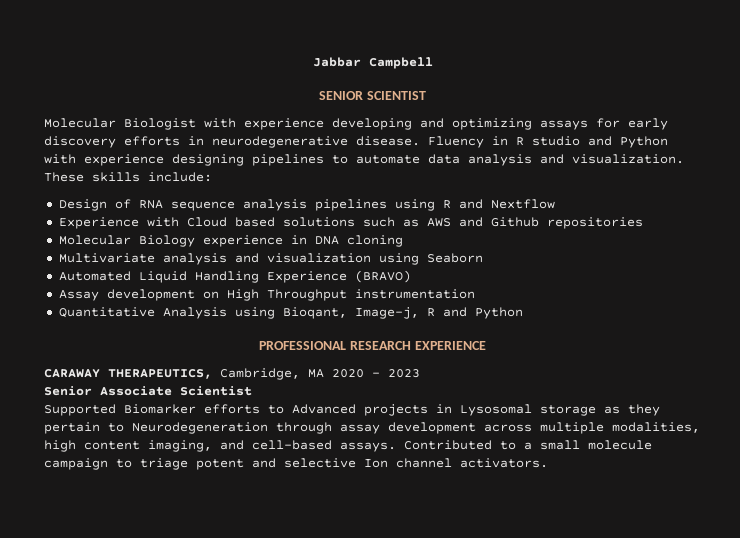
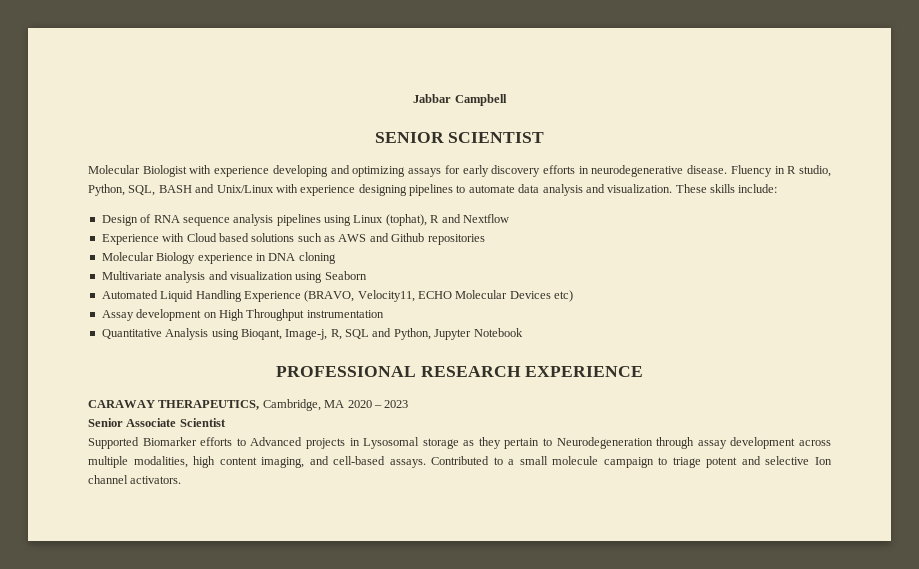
[532,136,668,148] studio and Python -> [798,165,831,177] [88,184,274,196] studio, Python, SQL, BASH and Unix/Linux
(435, 205) none -> [353,214,427,226] Linux (tophat),
[354,270,411,283] (BRAVO) -> [304,290,574,302] (BRAVO, Velocity11, ECHO Molecular Devices etc)
[426,307,523,319] R and Python -> [330,328,523,340] R, SQL and Python, Jupyter Notebook

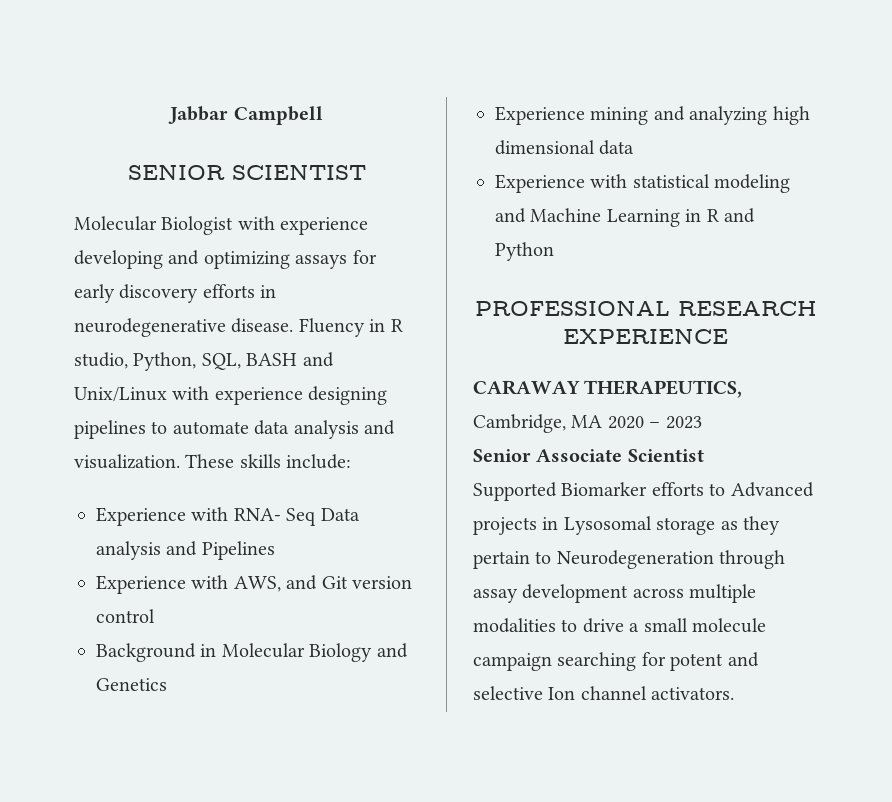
[101,214,509,226] [101,233,485,245] [101,252,336,264] [101,271,367,283] [101,290,574,302] [101,309,384,321] [101,328,523,340] Design of RNA sequence analysis pipelines using Linux (tophat), R and Nextflow // Experience with Cloud based solutions such as AWS and Github repositories // Molecular Biology experience in DNA cloning // Multivariate analysis and visualization using Seaborn // Automated Liquid Handling Experience (BRAVO, Velocity11, ECHO Molecular Devices etc) // Assay development on High Throughput instrumentation // Quantitative Analysis using Bioqant, Image-j, R, SQL and Python, Jupyter Notebook -> [96,507,360,526] [96,541,275,560] [96,575,412,594] [96,609,155,623] [96,643,408,662] [96,678,167,691] [495,106,810,125] [495,140,635,155] [495,174,791,193] [495,208,755,227] [495,242,554,261] Experience with RNA- Seq Data analysis and Pipelines // Experience with AWS, and Git version control // Background in Molecular Biology and Genetics // Experience mining and analyzing high dimensional data // Experience with statistical modeling and Machine Learning in R and Python
[133,456,503,468] modalities, high content imaging, and cell-based assays. Contributed to -> [473,618,624,633] modalities to drive
[658,457,701,468] to triage -> [557,652,666,671] searching for

